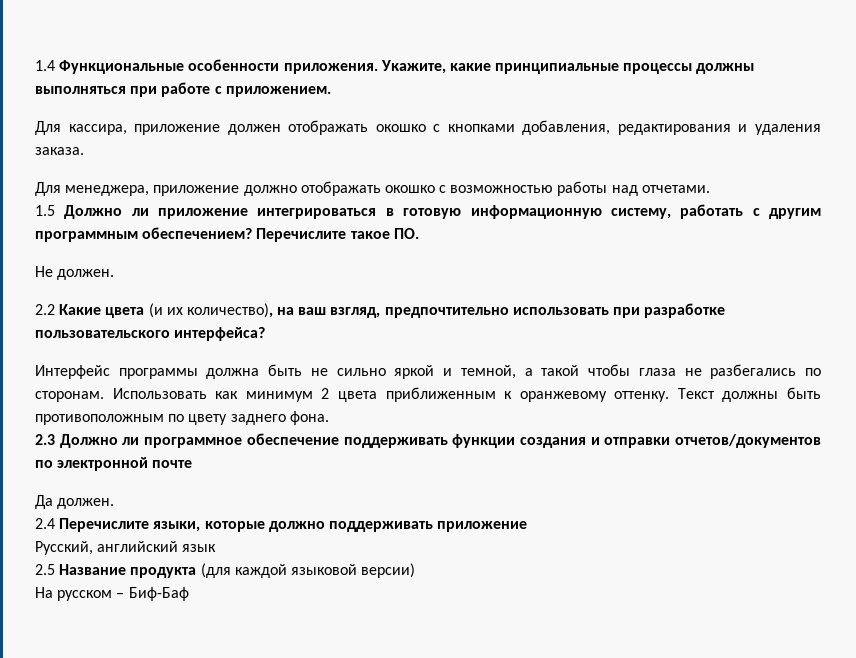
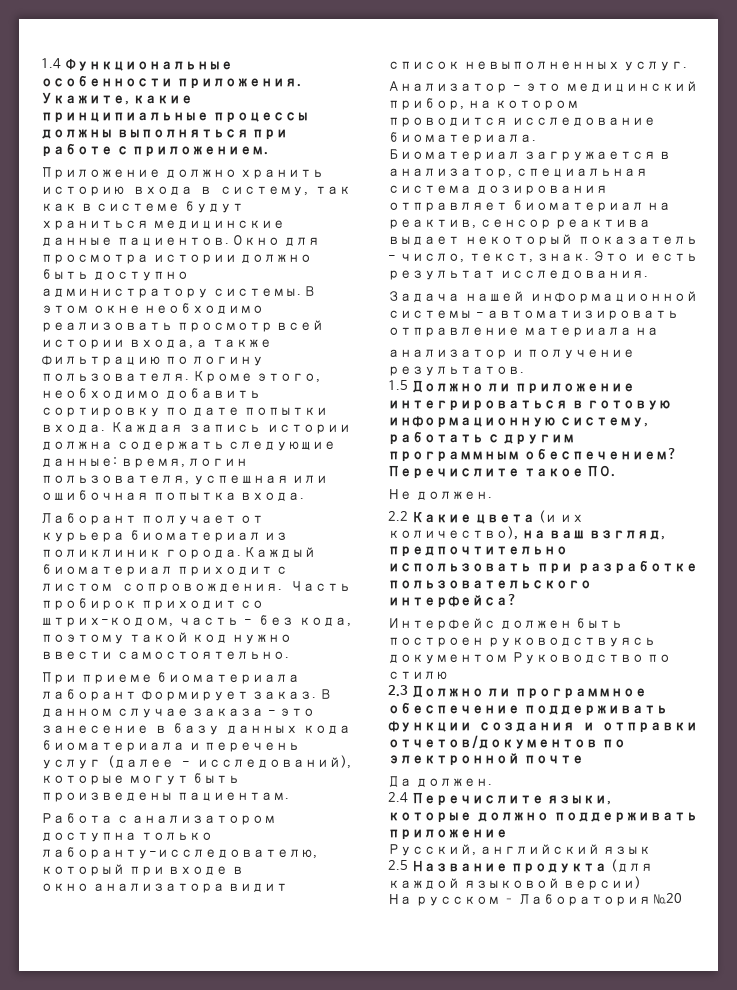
[35,120,821,135] [35,147,84,155] [35,181,710,196] Для кассира, приложение должен отображать окошко с кнопками добавления, редактирования и удаления заказа. // Для менеджера, приложение должно отображать окошко с возможностью работы над отчетами. -> [41,167,325,179] [41,186,351,196] [41,201,244,213] [41,220,285,230] [41,235,320,246] [41,254,313,264] [41,269,189,281] [41,286,317,298] [41,303,265,314] [41,320,325,332] [41,339,272,349] [41,355,265,366] [41,371,321,383] [41,388,261,399] [41,407,328,417] [41,422,351,434] [41,441,337,451] [41,457,249,468] [41,475,329,485] [41,490,305,501] [41,513,265,525] [41,530,289,542] [41,547,317,559] [41,564,289,576] [41,581,351,593] [41,598,265,610] [41,615,351,627] [41,632,292,644] [41,651,289,660] [41,672,301,684] [41,689,332,701] [41,708,316,718] [41,723,351,735] [41,740,301,752] [41,755,351,769] [41,773,241,785] [41,792,289,802] [41,813,277,825] [41,832,213,842] [41,847,317,859] [41,864,244,876] [41,883,289,893] [388,61,688,71] [388,81,698,93] [388,98,580,110] [388,117,656,127] [388,132,536,144] [388,149,672,161] [388,168,648,178] [388,185,608,195] [388,200,672,212] [388,219,652,229] [388,234,698,246] [388,251,698,263] [388,270,648,280] [388,291,698,303] [388,310,680,320] [388,327,660,337] [388,349,636,359] [388,366,524,376] Приложение должно хранить историю входа в систему, так как в системе будут храниться медицинские данные пациентов. Окно для просмотра истории должно быть доступно администратору системы. В этом окне необходимо реализовать просмотр всей истории входа, а также фильтрацию по логину пользователя. Кроме этого, необходимо добавить сортировку по дате попытки входа. Каждая запись истории должна содержать следующие данные: время, логин пользователя, успешная или ошибочная попытка входа. // Лаборант получает от курьера биоматериал из поликлиник города. Каждый биоматериал приходит с листом сопровождения. Часть пробирок приходит со штрих-кодом, часть - без кода, поэтому такой код нужно ввести самостоятельно. // При приеме биоматериала лаборант формирует заказ. В данном случае заказа - это занесение в базу данных кода биоматериала и перечень услуг (далее - исследований), которые могут быть произведены пациентам. // Работа с анализатором доступна только лаборанту-исследователю, который при входе в // окно анализатора видит список невыполненных услуг. // Анализатор - это медицинский прибор, на котором проводится исследование биоматериала. // Биоматериал загружается в анализатор, специальная система дозирования отправляет биоматериал на реактив, сенсор реактива выдает некоторый показатель - число, текст, знак. Это и есть результат исследования. // Задача нашей информационной системы - автоматизировать отправление материала на // анализатор и получение результатов.
[118,364,822,379] [35,387,821,402] [35,411,329,425] программы должна быть не сильно яркой и темной, а такой чтобы глаза не разбегались по сторонам. Использовать как минимум 2 цвета приближенным к оранжевому оттенку. Текст должны быть противоположным по цвету заднего фона. -> [499,618,624,629] [388,637,656,647] [388,652,672,664] [388,671,448,680] должен быть построен руководствуясь документом Руководство по стилю
[128,587,189,601] Биф-Баф -> [518,893,683,906] Лаборатория №20

